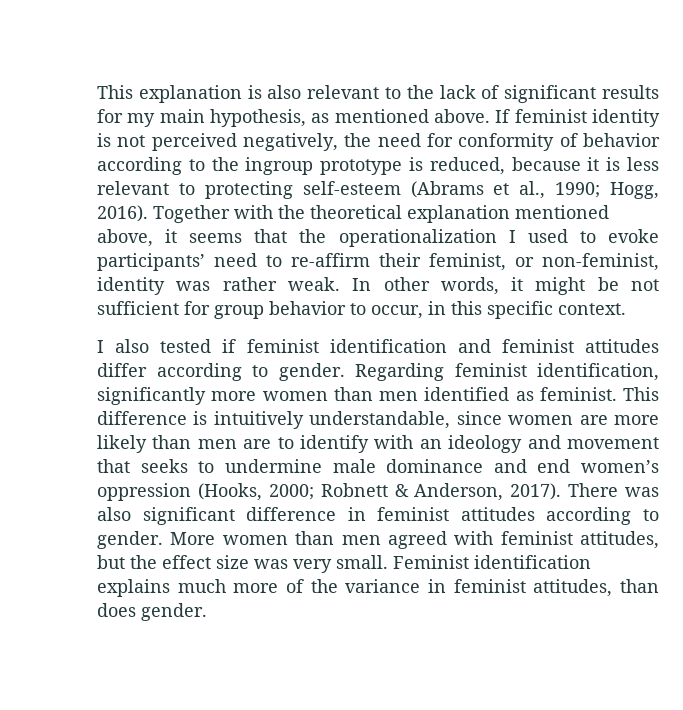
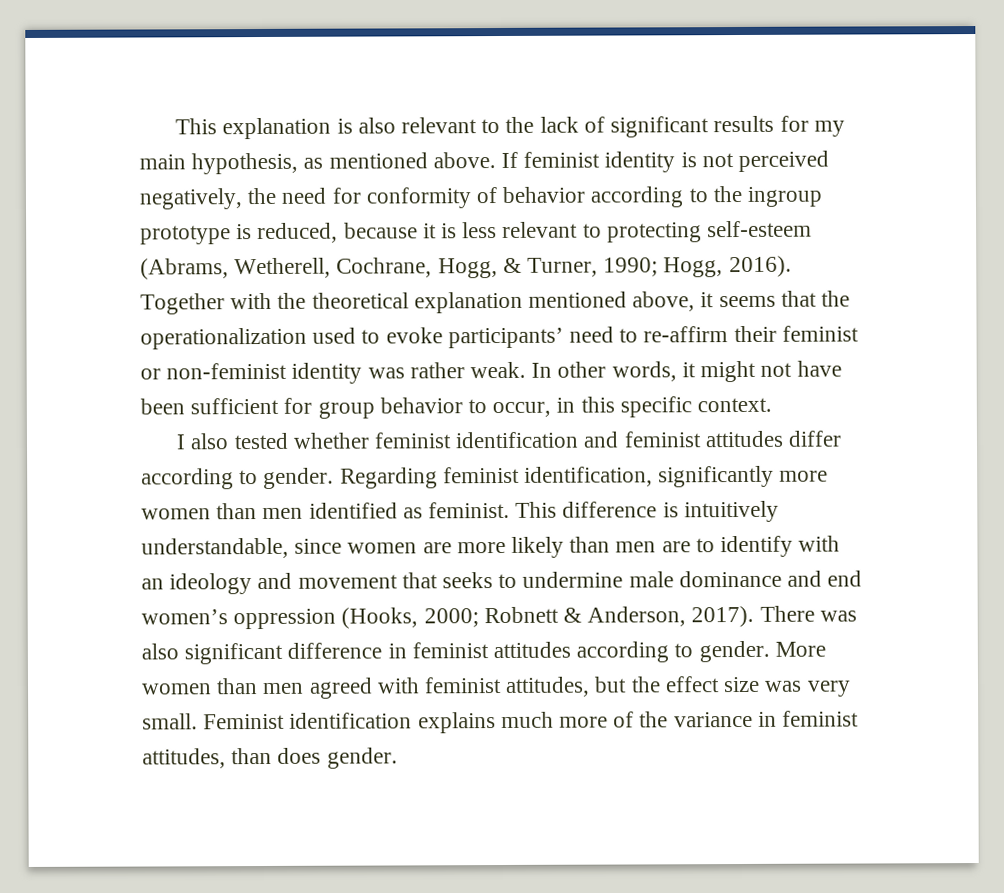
[410,181,546,199] (Abrams et al., -> [140,257,599,280] (Abrams, Wetherell, Cochrane, Hogg, & Turner,
[508,230,516,243] I -> (307, 338) none
[429,253,659,271] feminist, or non-feminist, -> [781,325,859,342] [140,362,288,380] feminist or non-feminist
[597,277,659,291] be not -> [760,360,842,377] [140,398,185,415] not have been
[222,339,237,353] if -> [292,432,370,449] whether

